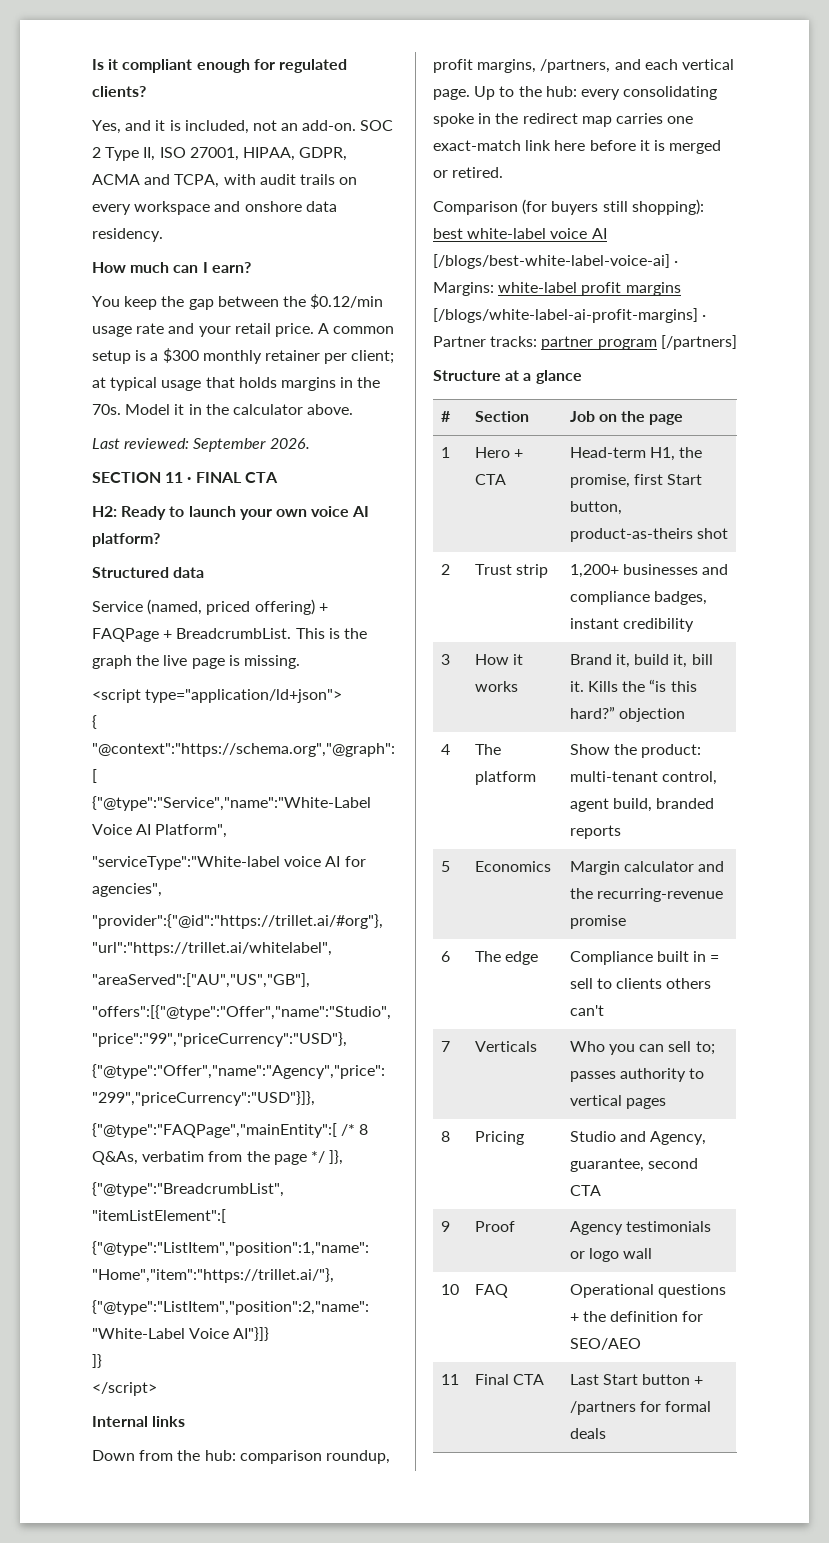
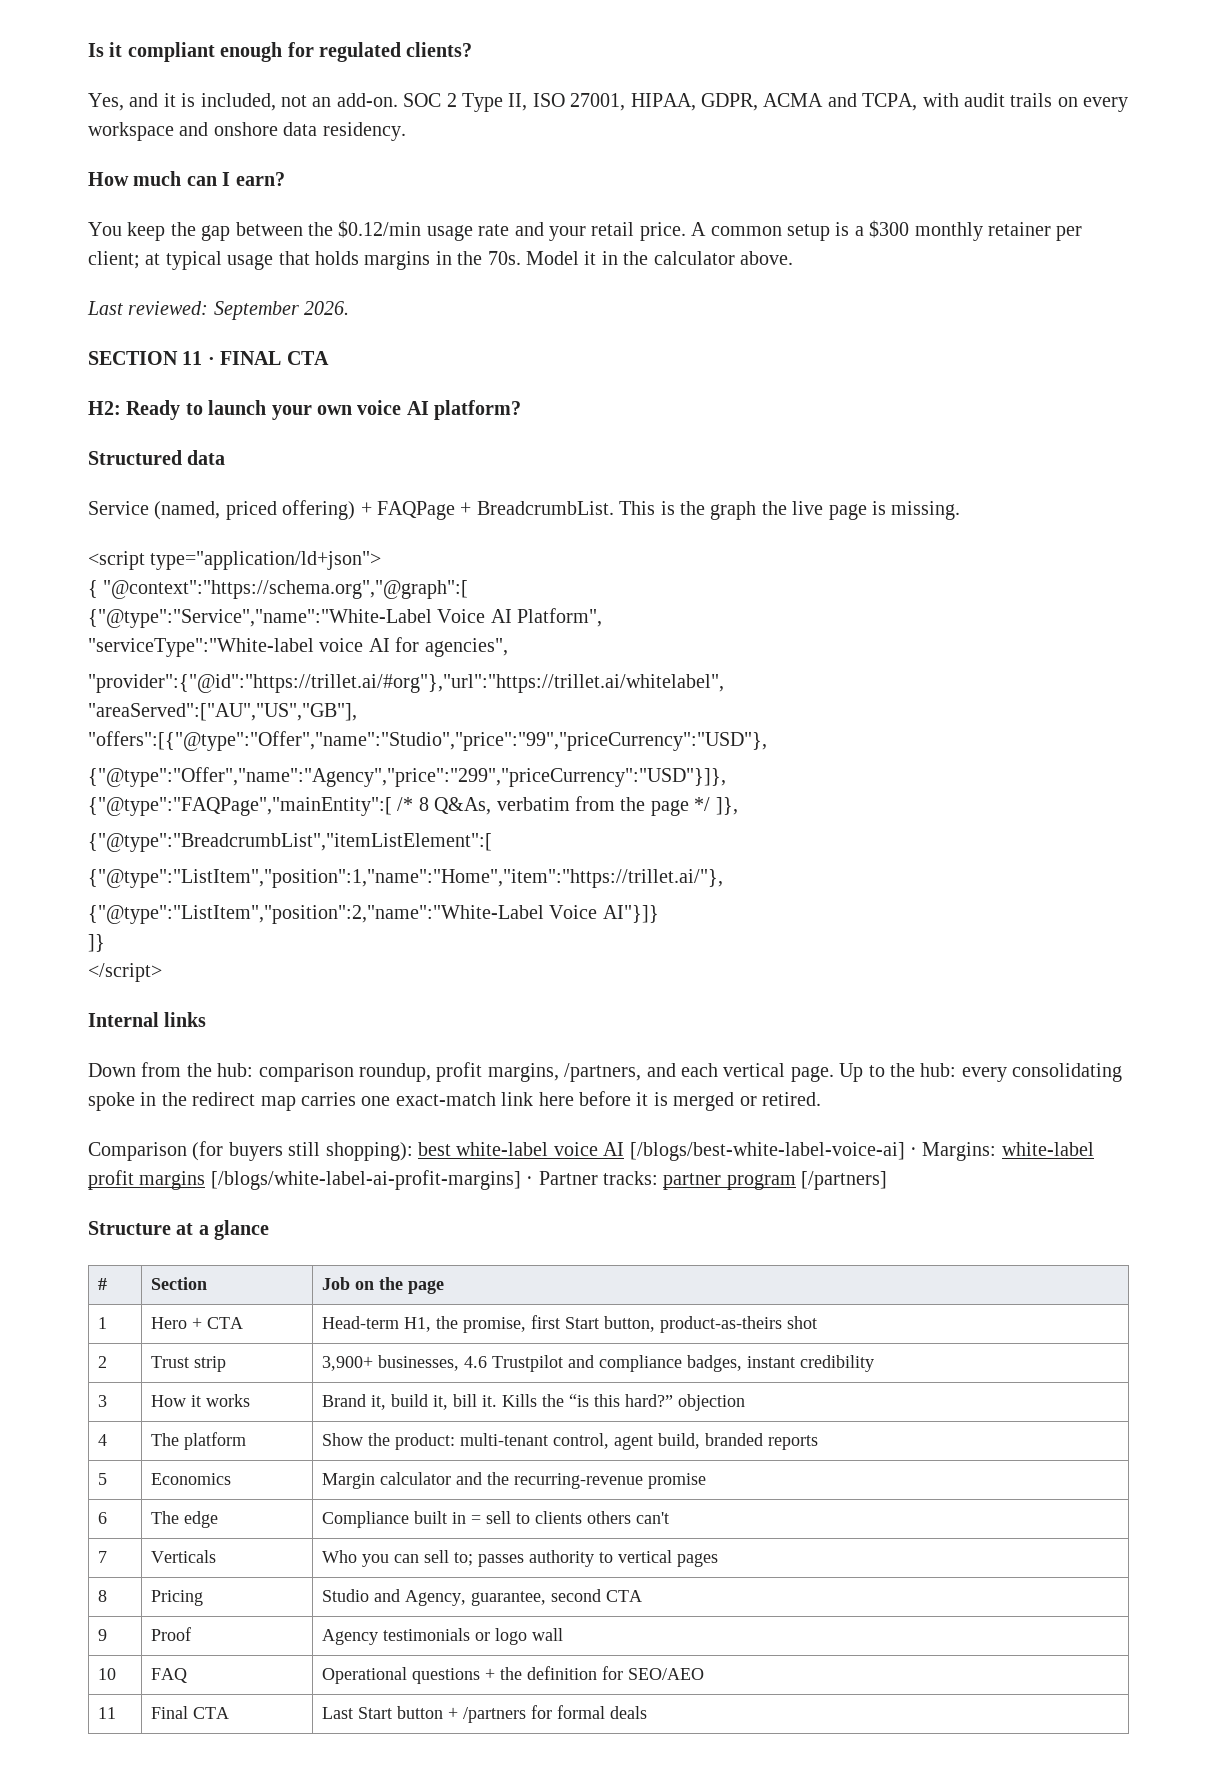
[569,564,699,578] 1,200+ businesses -> [321,1355,563,1372] 3,900+ businesses, 4.6 Trustpilot

